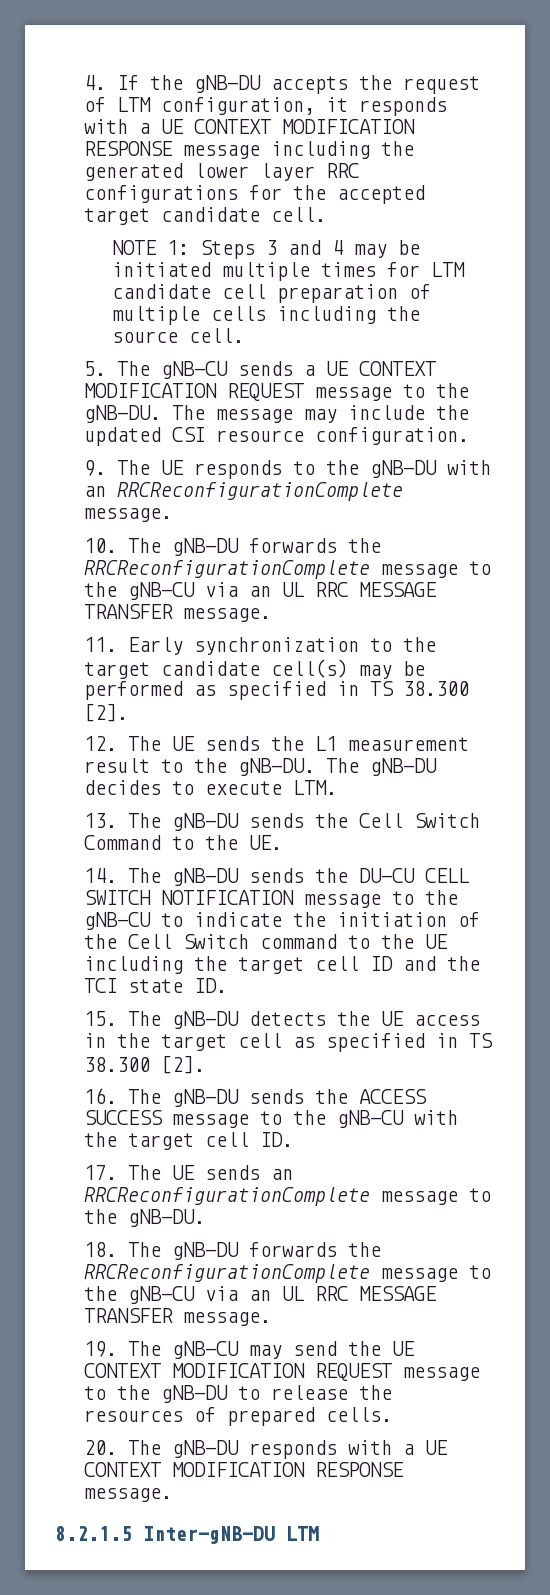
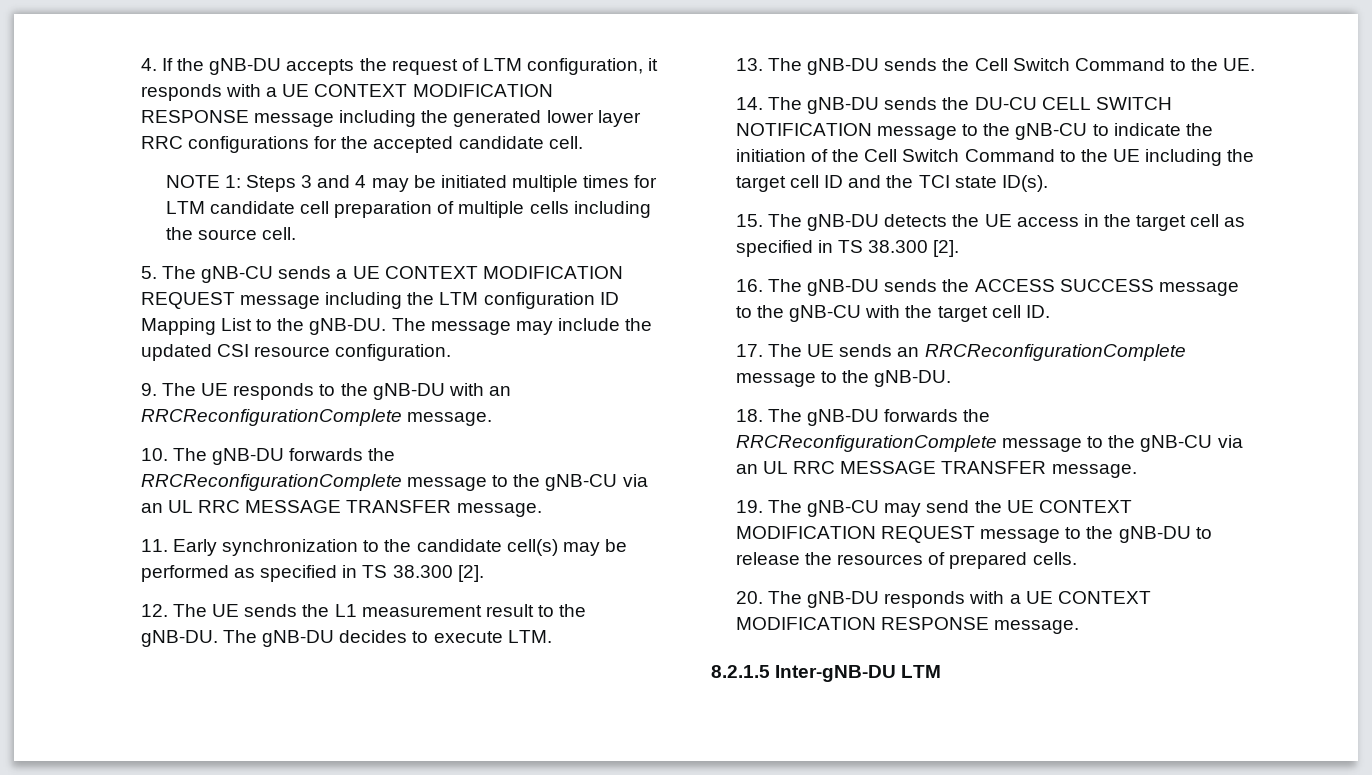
[83,208,150,225] target -> (454, 144) none
(392, 394) none -> [325,292,619,309] [140,318,253,335] including the LTM configuration ID Mapping List
[83,662,150,679] target -> (412, 545) none
[259,934,337,949] command -> [964,149,1055,162] Command
[193,978,227,993] ID. -> [1001,175,1048,192] ID(s).

